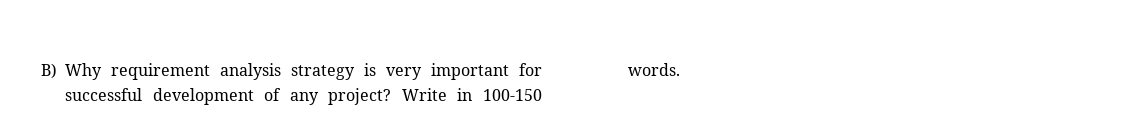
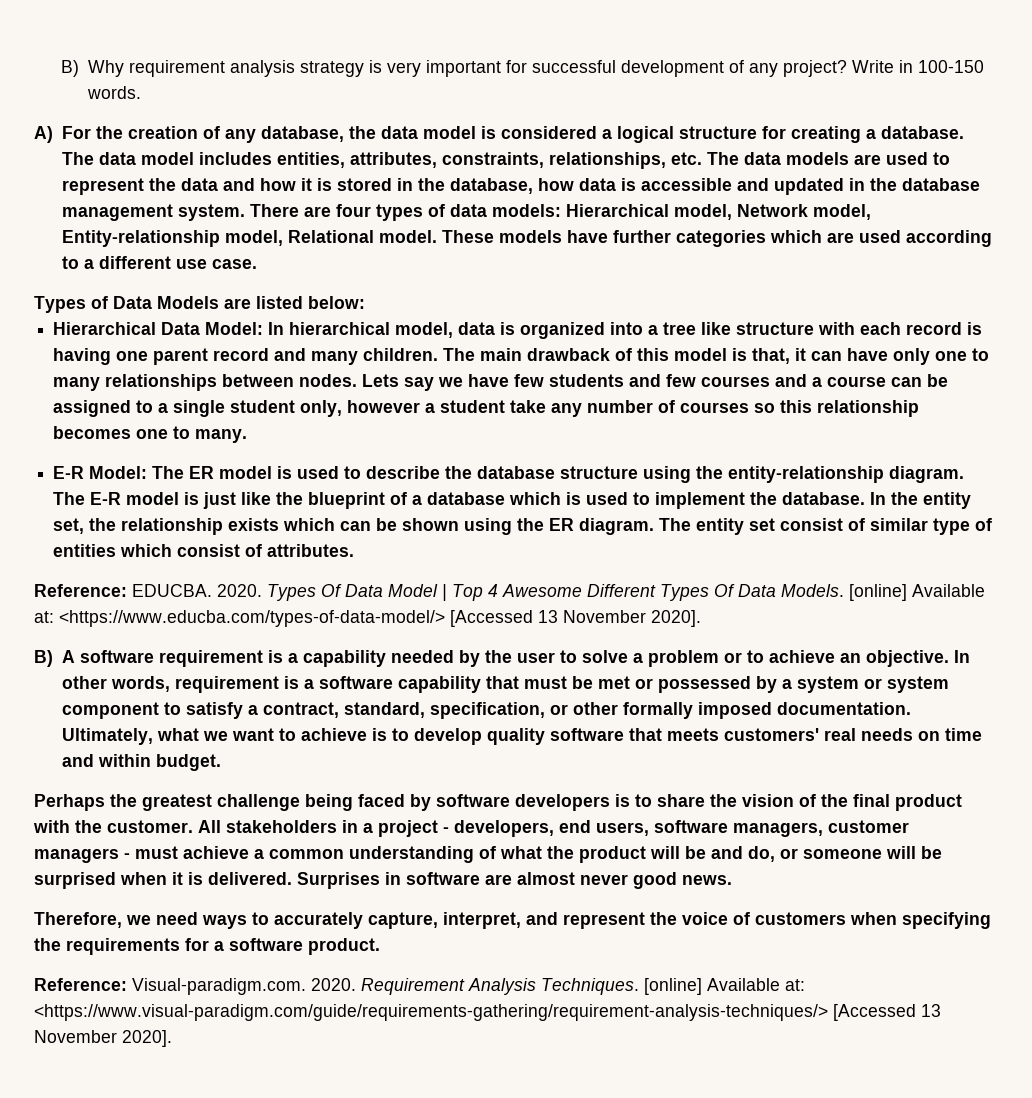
(681, 69) none -> [34,126,964,143] [61,152,950,169] [61,178,980,195] [61,204,871,221] [61,230,992,247] [61,256,257,269] [34,296,365,313] [53,322,983,339] [53,348,990,365] [53,374,949,391] [53,400,920,417] [53,426,248,443] [53,466,965,483] [53,492,972,509] [53,518,993,535] [53,544,355,557] [34,584,985,601] [34,610,701,627] [34,650,970,667] [61,676,949,693] [61,702,911,719] [61,728,982,745] [61,754,221,771] [34,794,962,811] [33,820,909,837] [34,846,942,863] [34,872,732,889] [34,912,991,929] [34,938,380,955] [34,978,805,995] [34,1004,941,1021] [34,1030,172,1047] // A) For the creation of any database, the data model is considered a logical structure for creating a database. The data model includes entities, attributes, constraints, relationships, etc. The data models are used to represent the data and how it is stored in the database, how data is accessible and updated in the database management system. There are four types of data models: Hierarchical model, Network model, Entity-relationship model, Relational model. These models have further categories which are used according to a different use case. // Types of Data Models are listed below: // Hierarchical Data Model: In hierarchical model, data is organized into a tree like structure with each record is having one parent record and many children. The main drawback of this model is that, it can have only one to many relationships between nodes. Lets say we have few students and few courses and a course can be assigned to a single student only, however a student take any number of courses so this relationship becomes one to many. // E-R Model: The ER model is used to describe the database structure using the entity-relationship diagram. The E-R model is just like the blueprint of a database which is used to implement the database. In the entity set, the relationship exists which can be shown using the ER diagram. The entity set consist of similar type of entities which consist of attributes. // Reference: EDUCBA. 2020. Types Of Data Model | Top 4 Awesome Different Types Of Data Models. [online] Available at: <https://www.educba.com/types-of-data-model/> [Accessed 13 November 2020]. // B) A software requirement is a capability needed by the user to solve a problem or to achieve an objective. In other words, requirement is a software capability that must be met or possessed by a system or system component to satisfy a contract, standard, specification, or other formally imposed documentation. Ultimately, what we want to achieve is to develop quality software that meets customers' real needs on time and within budget. // Perhaps the greatest challenge being faced by software developers is to share the vision of the final product with the customer. All stakeholders in a project - developers, end users, software managers, customer managers - must achieve a common understanding of what the product will be and do, or someone will be surprised when it is delivered. Surprises in software are almost never good news. // Therefore, we need ways to accurately capture, interpret, and represent the voice of customers when specifying the requirements for a software product. // Reference: Visual-paradigm.com. 2020. Requirement Analysis Techniques. [online] Available at: <https://www.visual-paradigm.com/guide/requirements-gathering/requirement-analysis-techniques/> [Accessed 13 November 2020].

